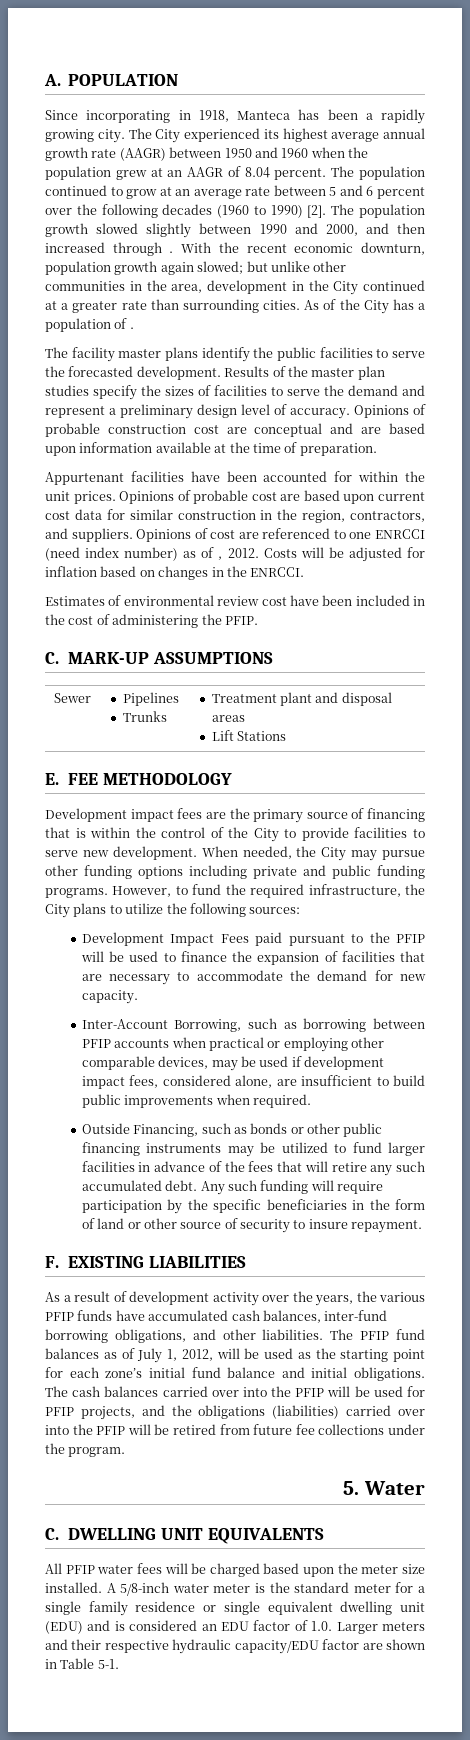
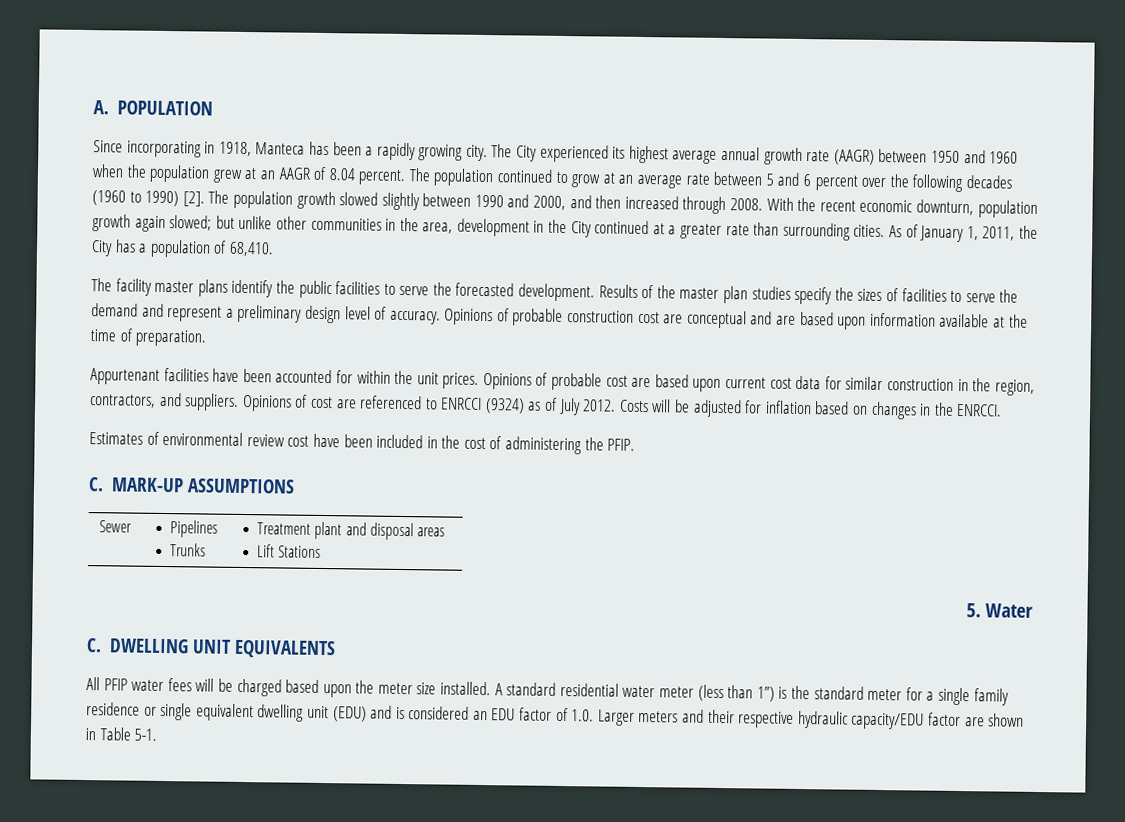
[169,251,174,253] . -> [730,198,764,211] 2008.
(337, 304) none -> [920,225,1016,243] January 1, 2011,
[129,327,134,329] . -> [228,241,274,257] 68,410.
[349,529,425,539] [45,547,223,561] one ENRCCI (need index number) as of , -> [441,397,581,416] ENRCCI (9324) as of July
[45,773,232,785] [45,808,425,823] [45,827,425,842] [45,846,425,861] [45,865,425,879] [45,884,425,898] [45,903,301,918] [81,932,426,946] [80,951,425,965] [81,970,427,985] [81,990,138,1004] [81,1018,426,1032] [81,1037,385,1052] [81,1056,385,1071] [81,1075,425,1089] [81,1094,311,1108] [81,1123,383,1137] [81,1142,426,1157] [81,1161,426,1176] [81,1180,384,1195] [81,1199,426,1214] [81,1218,423,1233] [45,1256,246,1268] [45,1291,425,1306] [45,1310,388,1323] [45,1329,425,1343] [45,1348,425,1363] [45,1367,425,1381] [45,1386,426,1397] [45,1405,425,1420] [45,1424,425,1435] [45,1443,126,1457] // E. FEE METHODOLOGY // Development impact fees are the primary source of financing that is within the control of the City to provide facilities to serve new development. When needed, the City may pursue other funding options including private and public funding programs. However, to fund the required infrastructure, the City plans to utilize the following sources: // Development Impact Fees paid pursuant to the PFIP will be used to finance the expansion of facilities that are necessary to accommodate the demand for new capacity. // Inter-Account Borrowing, such as borrowing between PFIP accounts when practical or employing other comparable devices, may be used if development impact fees, considered alone, are insufficient to build public improvements when required. // Outside Financing, such as bonds or other public financing instruments may be utilized to fund larger facilities in advance of the fees that will retire any such accumulated debt. Any such funding will require participation by the specific beneficiaries in the form of land or other source of security to insure repayment. // F. EXISTING LIABILITIES // As a result of development activity over the years, the various PFIP funds have accumulated cash balances, inter-fund borrowing obligations, and other liabilities. The PFIP fund balances as of July 1, 2012, will be used as the starting point for each zone’s initial fund balance and initial obligations. The cash balances carried over into the PFIP will be used for PFIP projects, and the obligations (liabilities) carried over into the PFIP will be retired from future fee collections under the program. -> (322, 551) none
[120,1582,251,1596] 5/8-inch water meter -> [506,682,775,702] standard residential water meter (less than 1”)

